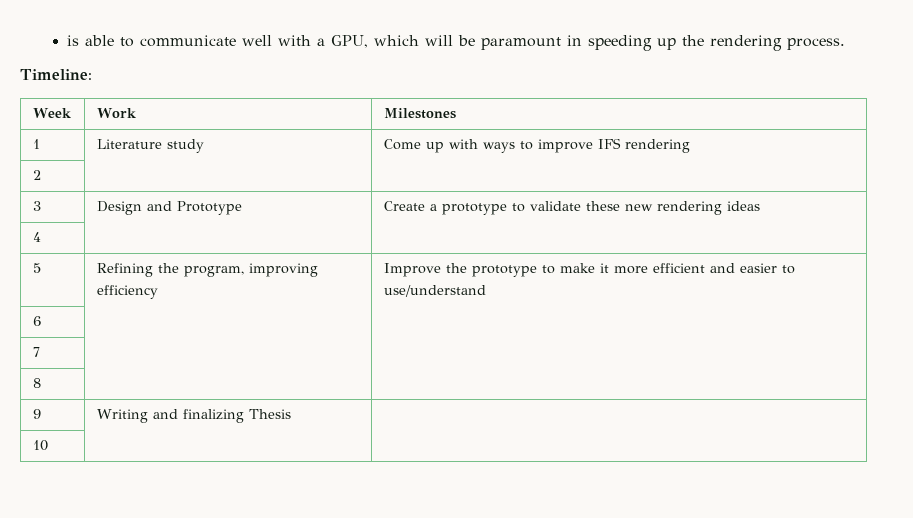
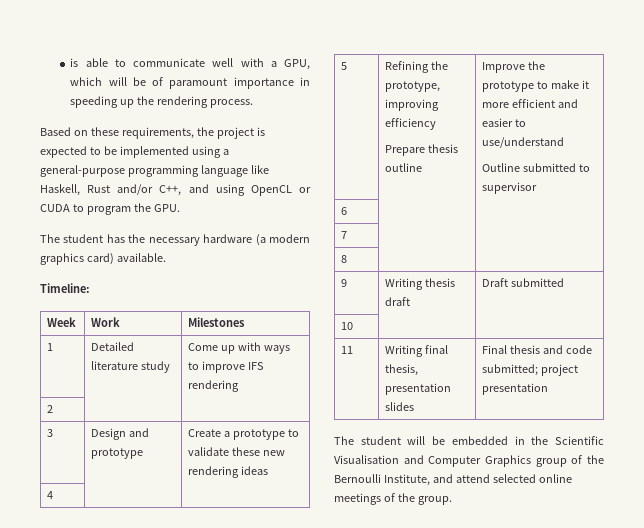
[481,37,562,50] paramount -> [152,77,294,89] of paramount importance
(846, 44) none -> [40,127,265,139] [40,146,229,158] [40,165,269,177] [40,184,311,196] [40,203,180,215] [40,234,310,246] [40,253,166,265] // Based on these requirements, the project is expected to be implemented using a general-purpose programming language like Haskell, Rust and/or C++, and using OpenCL or CUDA to program the GPU. // The student has the necessary hardware (a modern graphics card) available.
[96,139,162,149] Literature -> [91,342,135,351] [91,361,139,370] Detailed literature
[176,201,242,215] Prototype -> [91,448,144,459] prototype
[183,266,244,277] program, -> [385,81,441,92] prototype,
(158, 292) none -> [385,144,459,156] [385,163,423,172] // Prepare thesis outline
(486, 291) none -> [482,163,591,172] [482,182,538,194] // Outline submitted to supervisor
[152,409,291,423] [32,440,48,451] and finalizing Thesis | // 10 | | -> [425,278,456,287] [385,297,411,306] [482,278,565,287] [341,322,354,330] [341,346,354,354] [385,345,449,357] [385,364,419,376] [385,383,452,395] [385,402,415,411] [482,345,593,354] [482,364,579,376] [482,383,549,395] [334,436,604,445] [334,455,604,467] [334,474,572,486] [334,493,452,505] thesis draft | Draft submitted // 10 | | // 11 | Writing final thesis, presentation slides | Final thesis and code submitted; project presentation // The student will be embedded in the Scientific Visualisation and Computer Graphics group of the Bernoulli Institute, and attend selected online meetings of the group.

